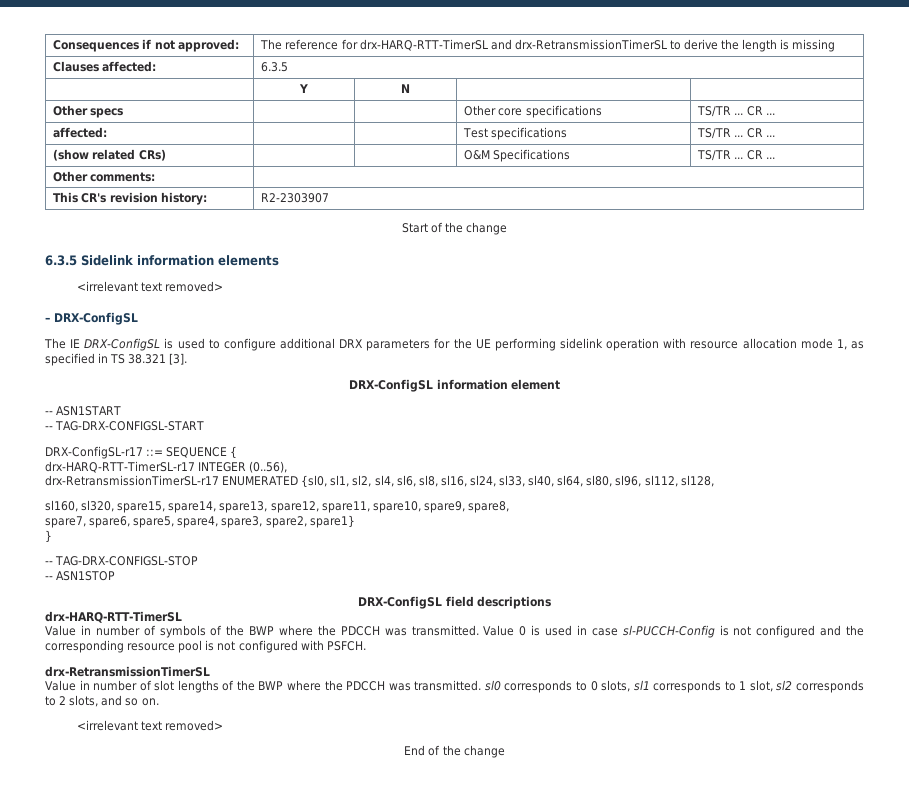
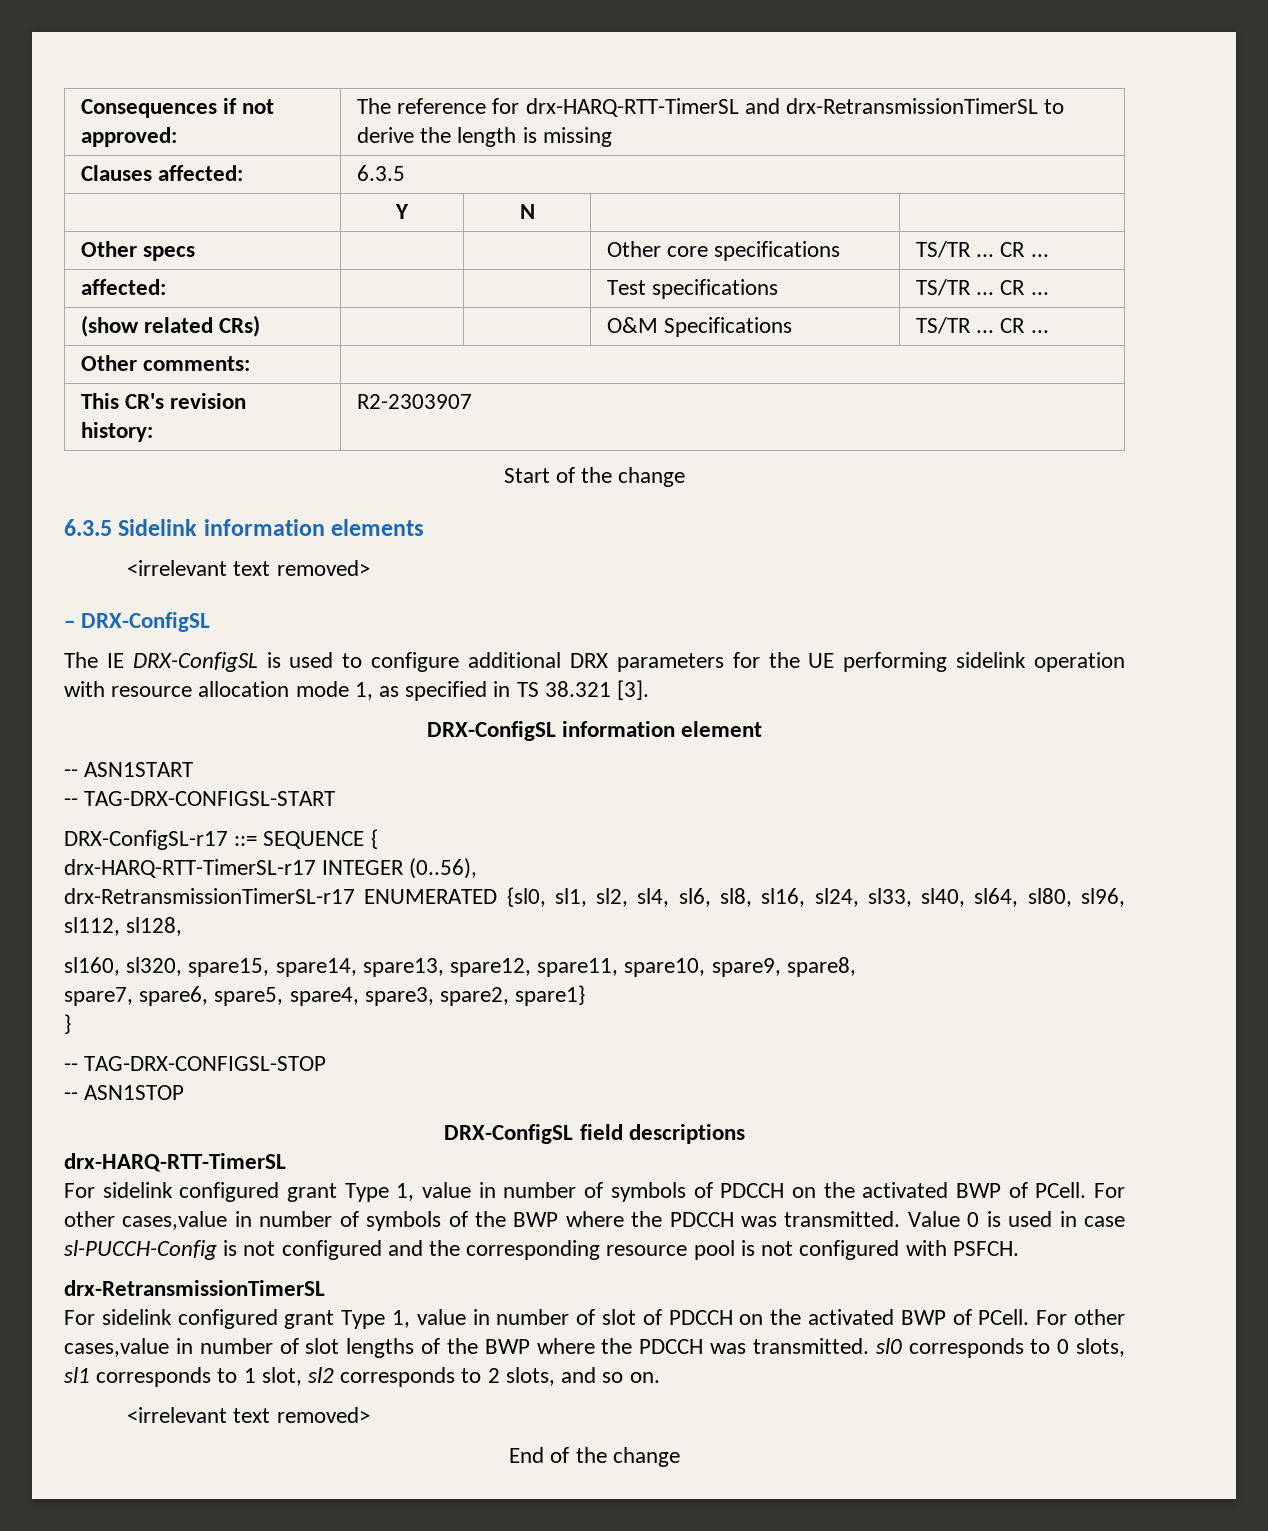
[45,625,76,636] Value -> [64,1182,1126,1202] [64,1211,228,1230] For sidelink configured grant Type 1, value in number of symbols of PDCCH on the activated BWP of PCell. For other cases,value
[45,680,76,691] Value -> [64,1309,1125,1329] [64,1338,169,1357] For sidelink configured grant Type 1, value in number of slot of PDCCH on the activated BWP of PCell. For other cases,value

